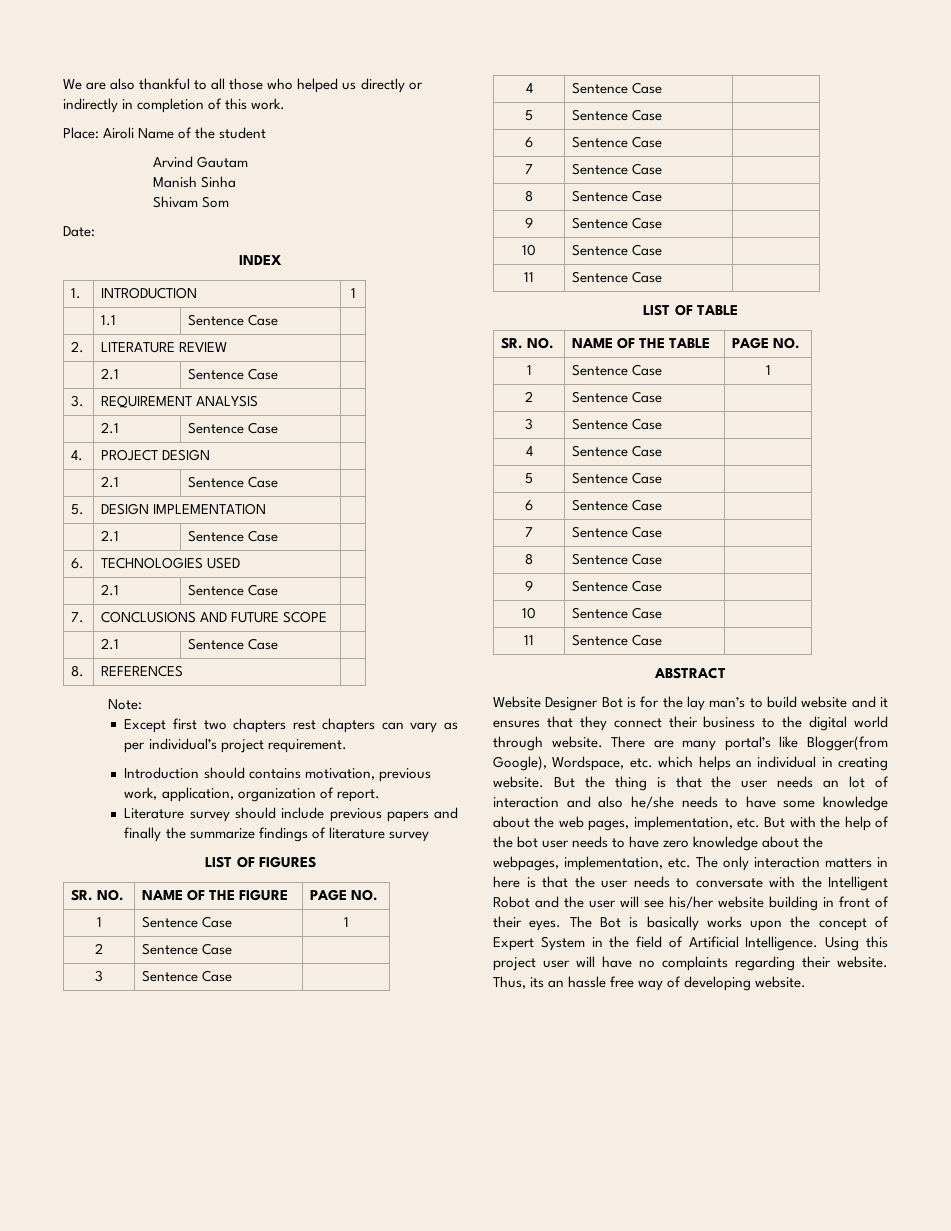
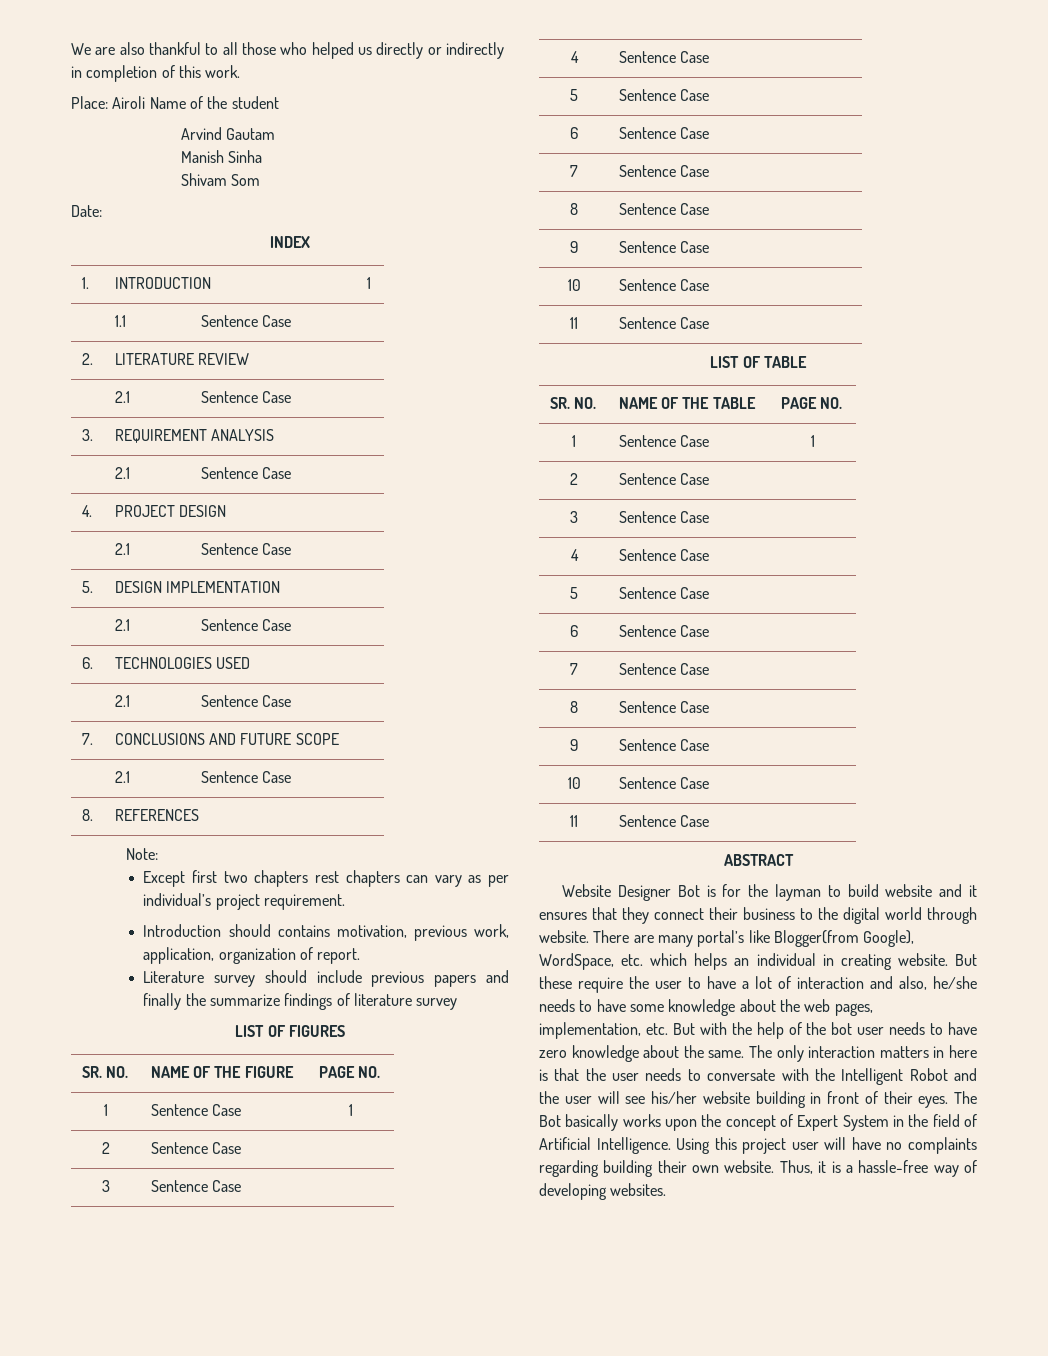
[687,696,746,711] lay man’s -> [775,884,822,901] layman
[552,756,625,771] Wordspace, -> [539,953,614,970] WordSpace,
[584,776,840,791] the thing is that the user needs an -> [539,976,749,993] these require the user to have a
[598,796,624,808] also -> [899,976,927,990] also,
[493,856,691,871] webpages, implementation, etc. -> [708,1050,745,1058] same.
[629,917,639,928] is -> (561, 1121) none
[802,956,888,968] [493,976,635,989] their website. Thus, its an hassle free -> [603,1160,929,1177] building their own website. Thus, it is a hassle-free
[755,976,807,988] website. -> [610,1183,667,1196] websites.

